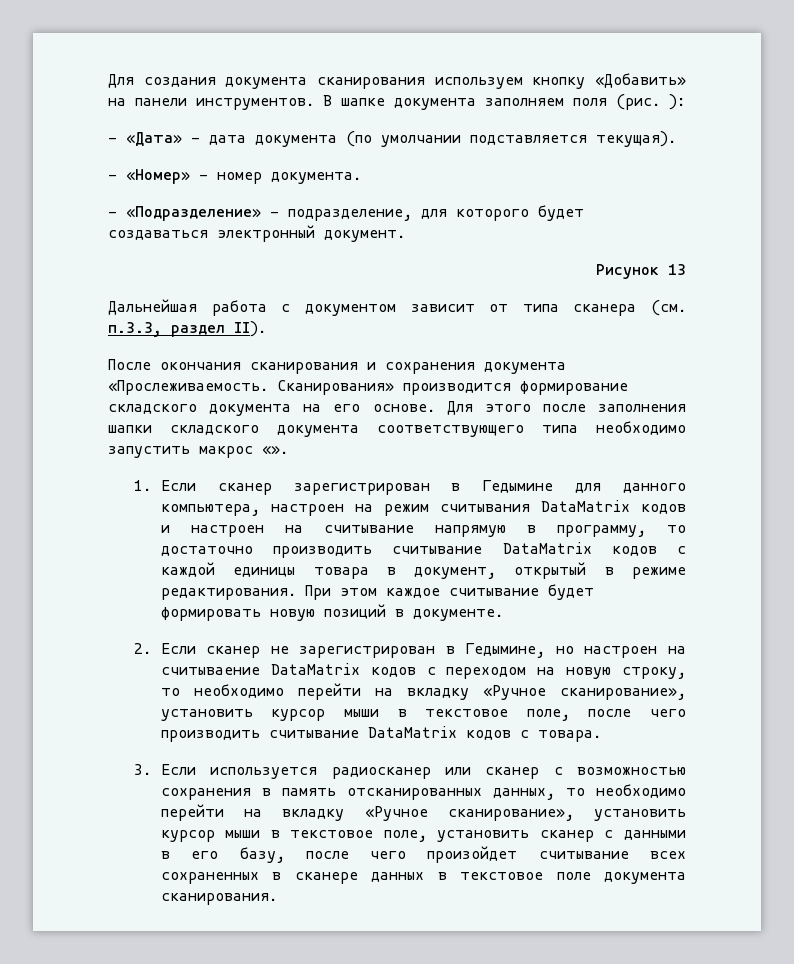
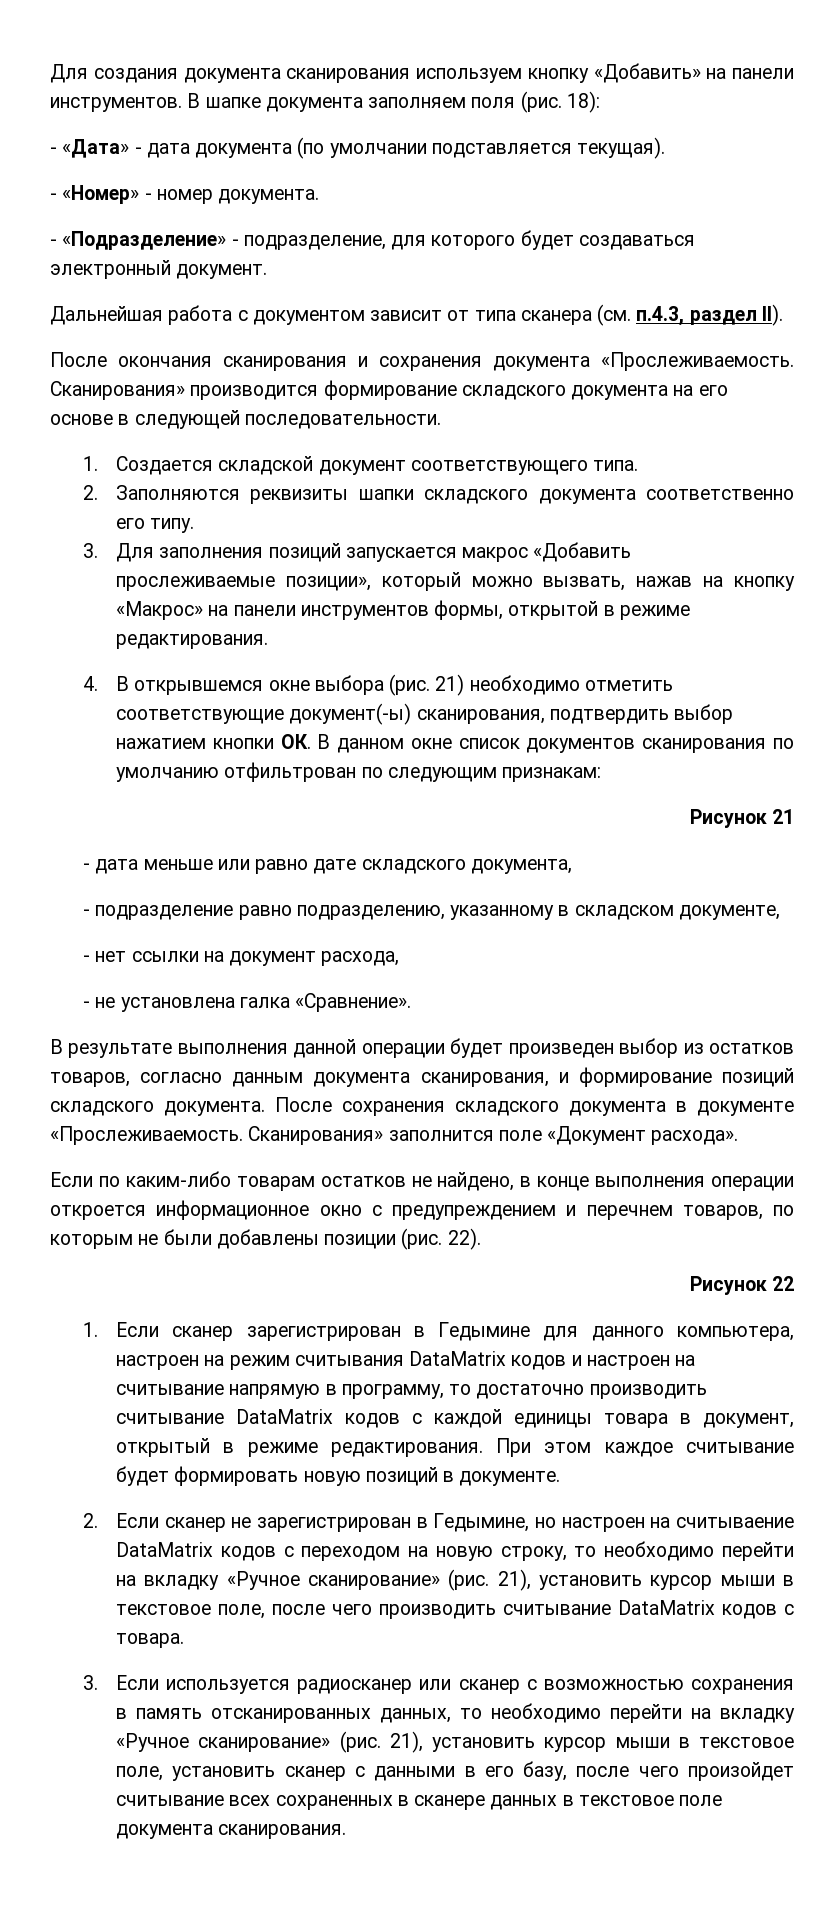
[669,94,685,110] ): -> [566,91,600,113] 18):
[596,264,686,279] // Рисунок 13 -> (268, 271) none
[108,322,162,337] п.3.3, -> [636,306,685,326] п.4.3,
[372,401,686,415] [108,421,686,437] [108,446,288,458] основе. Для этого после заполнения шапки складского документа соответствующего типа необходимо запустить макрос «». -> [50,410,441,429] [83,456,639,475] [83,485,794,504] [116,518,195,533] [83,542,632,562] [116,572,795,591] [116,600,690,620] [116,634,269,649] [83,674,673,696] [116,703,734,725] [116,734,794,753] [116,762,602,782] [689,809,794,828] [83,859,572,874] [83,905,780,920] [83,951,400,966] [83,993,412,1012] [50,1038,795,1058] [50,1067,794,1087] [50,1097,794,1116] [50,1126,739,1145] [50,1171,794,1191] [50,1200,794,1220] [50,1228,481,1250] [689,1276,794,1295] основе в следующей последовательности. // 1. Создается складской документ соответствующего типа. // 2. Заполняются реквизиты шапки складского документа соответственно его типу. // 3. Для заполнения позиций запускается макрос «Добавить прослеживаемые позиции», который можно вызвать, нажав на кнопку «Макрос» на панели инструментов формы, открытой в режиме редактирования. // 4. В открывшемся окне выбора (рис. 21) необходимо отметить соответствующие документ(-ы) сканирования, подтвердить выбор нажатием кнопки ОК. В данном окне список документов сканирования по умолчанию отфильтрован по следующим признакам: // Рисунок 21 // - дата меньше или равно дате складского документа, // - подразделение равно подразделению, указанному в складском документе, // - нет ссылки на документ расхода, // - не установлена галка «Сравнение». // В результате выполнения данной операции будет произведен выбор из остатков товаров, согласно данным документа сканирования, и формирование позиций складского документа. После сохранения складского документа в документе «Прослеживаемость. Сканирования» заполнится поле «Документ расхода». // Если по каким-либо товарам остатков не найдено, в конце выполнения операции откроется информационное окно с предупреждением и перечнем товаров, по которым не были добавлены позиции (рис. 22). // Рисунок 22
[560,688,687,700] сканирование», -> [308,1569,531,1591] сканирование» (рис. 21),
[447,809,574,821] сканирование», -> [198,1731,423,1753] сканирование» (рис. 21),

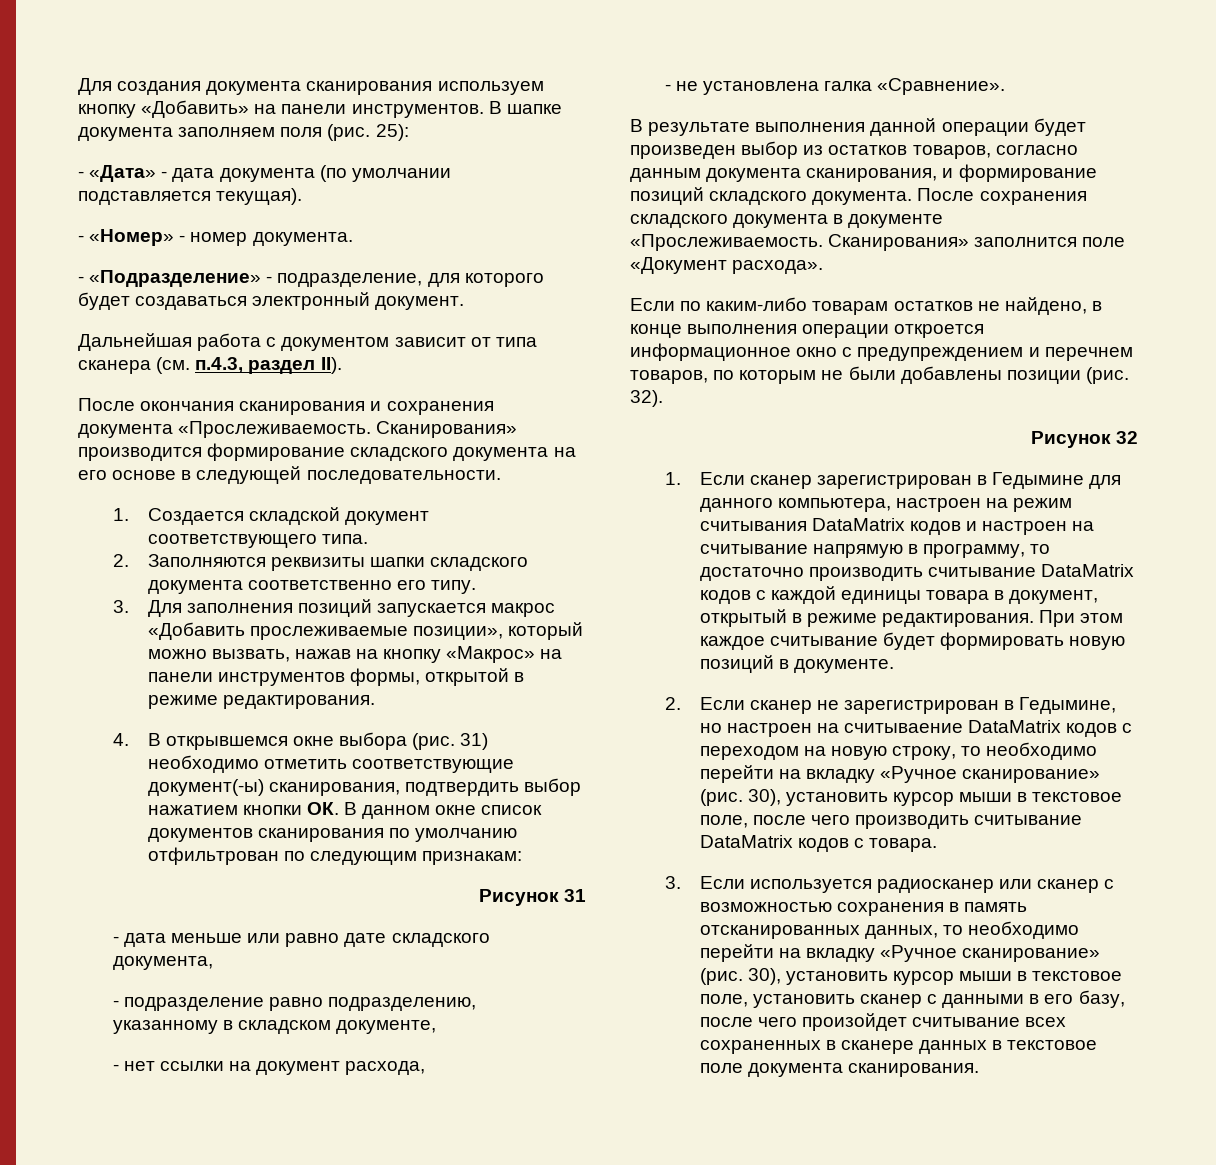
[566,91,600,113] 18): -> [375,124,409,141] 25):
[435,674,465,696] 21) -> [460,733,489,750] 31)
[772,809,794,824] 21 -> [564,889,586,902] 31
[447,1228,481,1250] [689,1276,794,1295] 22). // Рисунок 22 -> [630,390,663,407] [1030,431,1138,448] 32). // Рисунок 32
[497,1569,531,1591] 21), -> [747,789,781,806] 30),
[389,1731,423,1753] 21), -> [747,968,781,985] 30),

